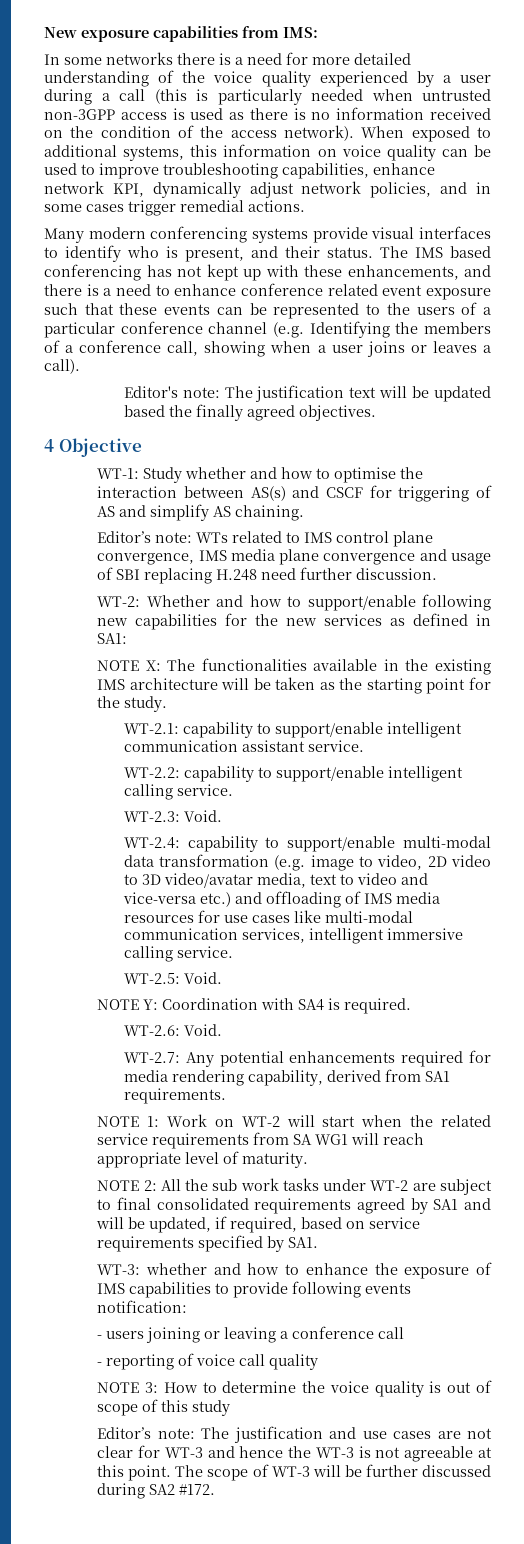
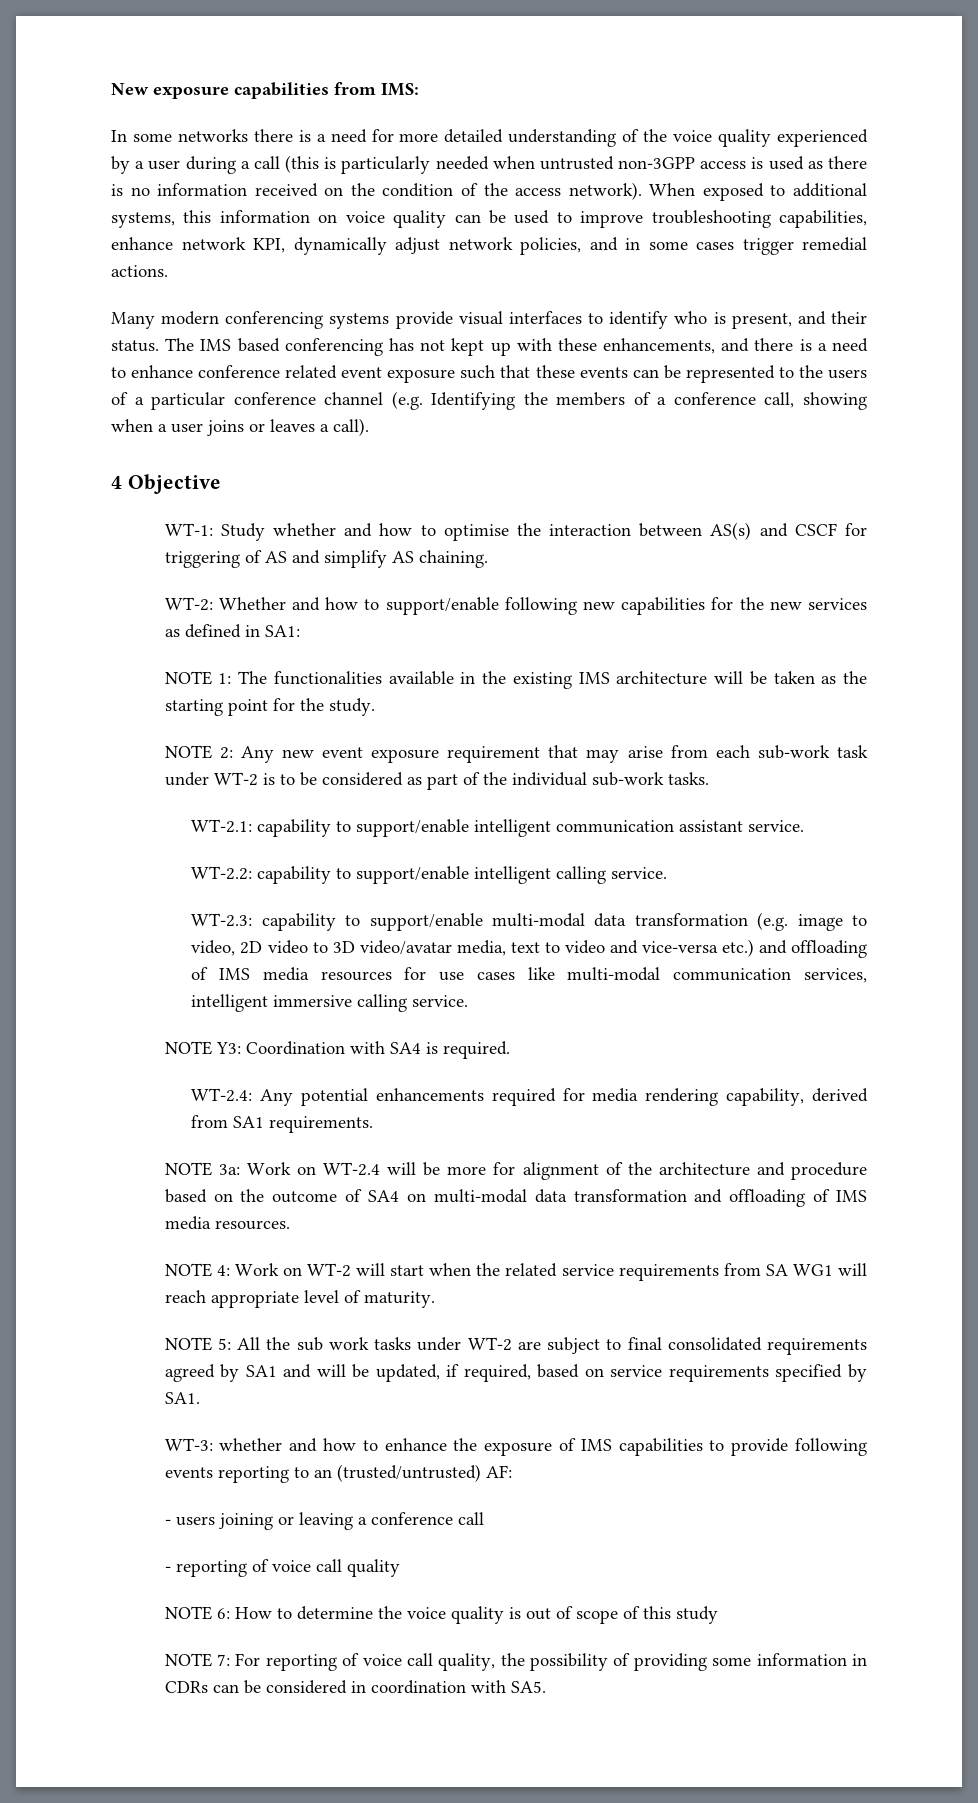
[123,385,492,402] [123,404,376,421] // Editor's note: The justification text will be updated based the finally agreed objectives. -> (369, 427) none
[97,531,434,547] [97,549,491,565] [97,567,438,584] // Editor’s note: WTs related to IMS control plane convergence, IMS media plane convergence and usage of SBI replacing H.248 need further discussion. -> (488, 559) none
[145,660,161,671] X: -> [218,673,232,684] 1:
(168, 704) none -> [164,745,868,763] [164,772,709,790] // NOTE 2: Any new event exposure requirement that may arise from each sub-work task under WT-2 is to be considered as part of the individual sub-work tasks.
[183,810,222,822] [123,837,180,849] Void. // WT-2.4: -> (253, 920) none
[123,972,222,984] [97,999,159,1010] // WT-2.5: Void. // NOTE Y: -> [164,1041,241,1055] // NOTE Y3:
[123,1024,222,1036] [123,1052,180,1063] WT-2.6: Void. // WT-2.7: -> [191,1088,253,1102] WT-2.4:
[147,1116,160,1127] 1: -> [218,1162,867,1180] [164,1189,867,1207] [164,1216,290,1230] [164,1263,230,1277] 3a: Work on WT-2.4 will be more for alignment of the architecture and procedure based on the outcome of SA4 on multi-modal data transformation and offloading of IMS media resources. // NOTE 4:
[143,1180,157,1191] 2: -> [217,1338,231,1350] 5:
[97,1300,188,1313] notification: -> [217,1464,512,1483] reporting to an (trusted/untrusted) AF:
[145,1382,159,1393] 3: -> [216,1608,230,1619] 6:
[97,1426,493,1443] [97,1445,492,1462] [97,1464,491,1481] [97,1483,216,1499] Editor’s note: The justification and use cases are not clear for WT-3 and hence the WT-3 is not agreeable at this point. The scope of WT-3 will be further discussed during SA2 #172. -> [164,1653,867,1671] [164,1680,546,1694] NOTE 7: For reporting of voice call quality, the possibility of providing some information in CDRs can be considered in coordination with SA5.

